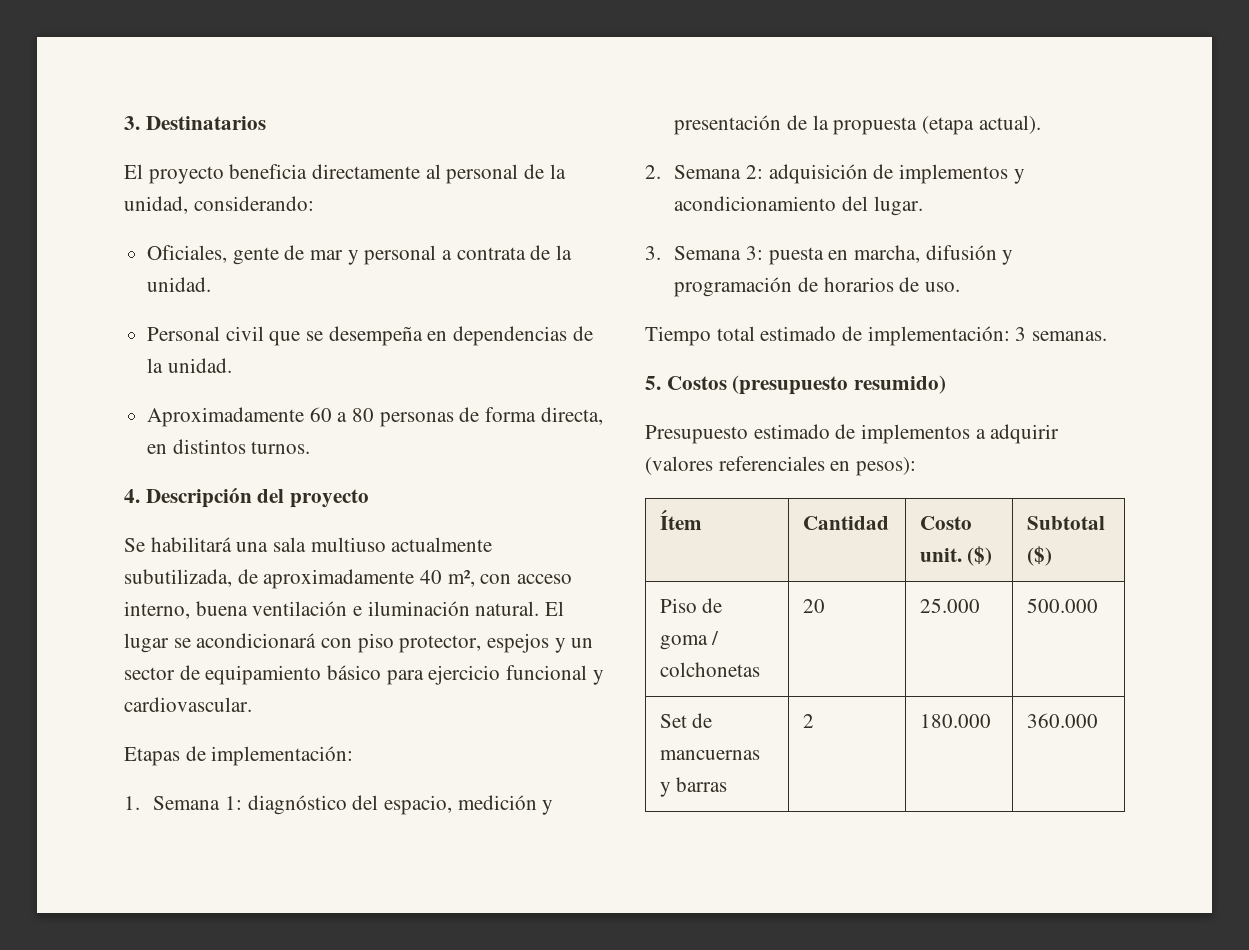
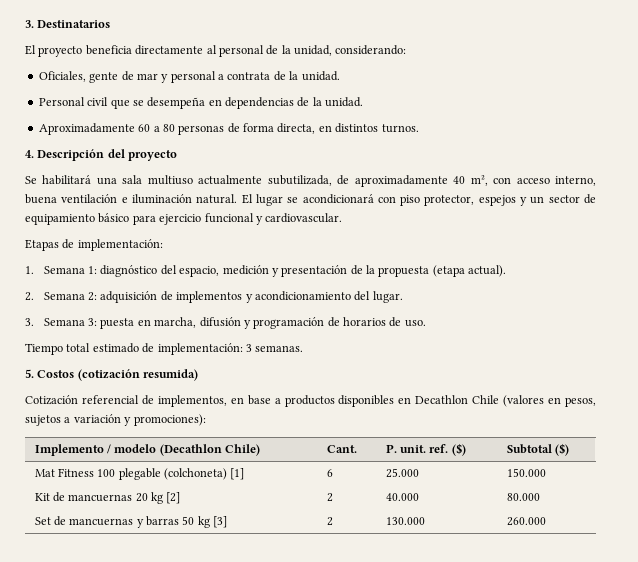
[732,375,947,395] [645,424,1060,444] [645,456,917,476] [659,509,702,530] [802,516,889,530] [919,516,972,530] [919,546,993,566] [1026,516,1105,530] [1026,546,1052,566] [659,598,723,613] [659,631,720,650] [659,662,760,677] [802,599,825,613] [919,598,980,613] [1026,598,1098,613] (presupuesto resumido) // Presupuesto estimado de implementos a adquirir (valores referenciales en pesos): // Ítem | Cantidad | Costo unit. ($) | Subtotal ($) // Piso de goma / colchonetas | 20 | 25.000 | 500.000 -> [77,369,199,381] [25,395,596,407] [25,414,206,426] [34,444,261,456] [326,445,357,453] [385,443,466,456] [506,443,569,456] [34,468,245,480] [326,469,333,477] [385,468,419,478] [506,468,546,477] [34,492,181,504] [326,493,333,502] [385,493,419,501] [506,493,540,501] (cotización resumida) // Cotización referencial de implementos, en base a productos disponibles en Decathlon Chile (valores en pesos, sujetos a variación y promociones): // Implemento / modelo (Decathlon Chile) | Cant. | P. unit. ref. ($) | Subtotal ($) // Mat Fitness 100 plegable (colchoneta) [1] | 6 | 25.000 | 150.000 // Kit de mancuernas 20 kg [2] | 2 | 40.000 | 80.000
[802,714,814,728] [919,714,991,728] [1026,713,1098,728] | 2 | 180.000 | 360.000 -> [182,516,228,528] [326,517,333,526] [385,517,425,525] [506,517,546,526] 50 kg [3] | 2 | 130.000 | 260.000

